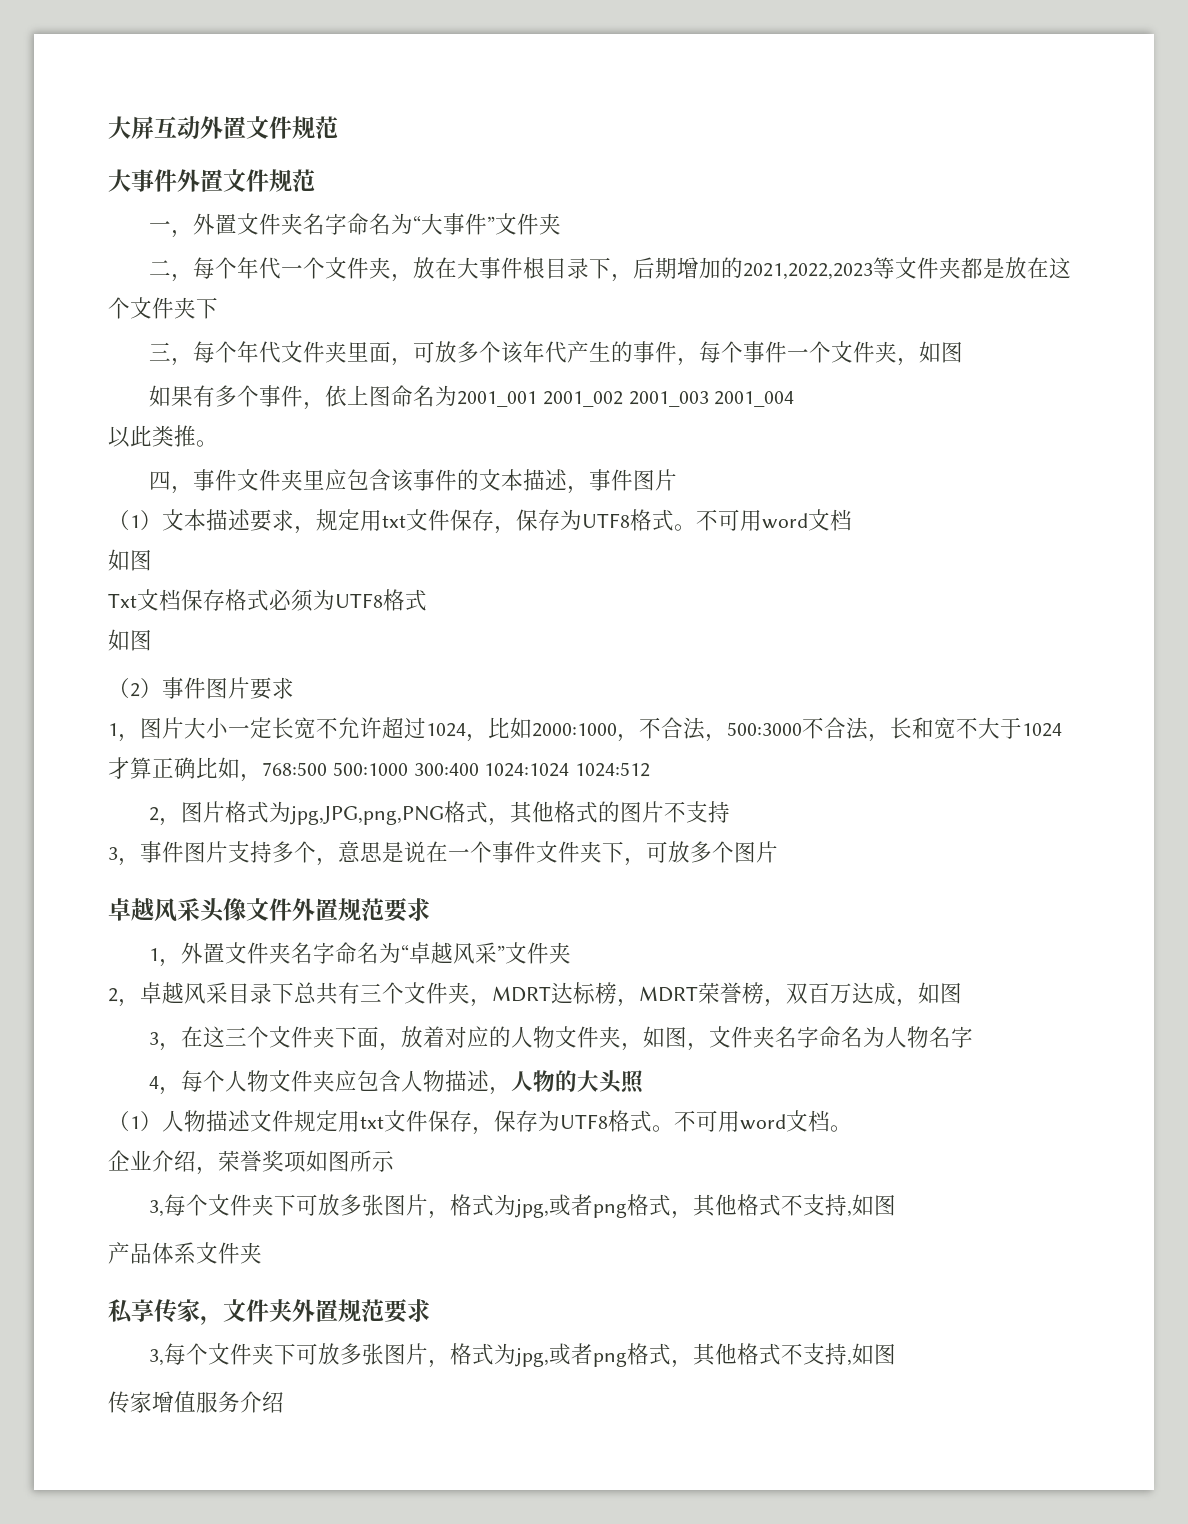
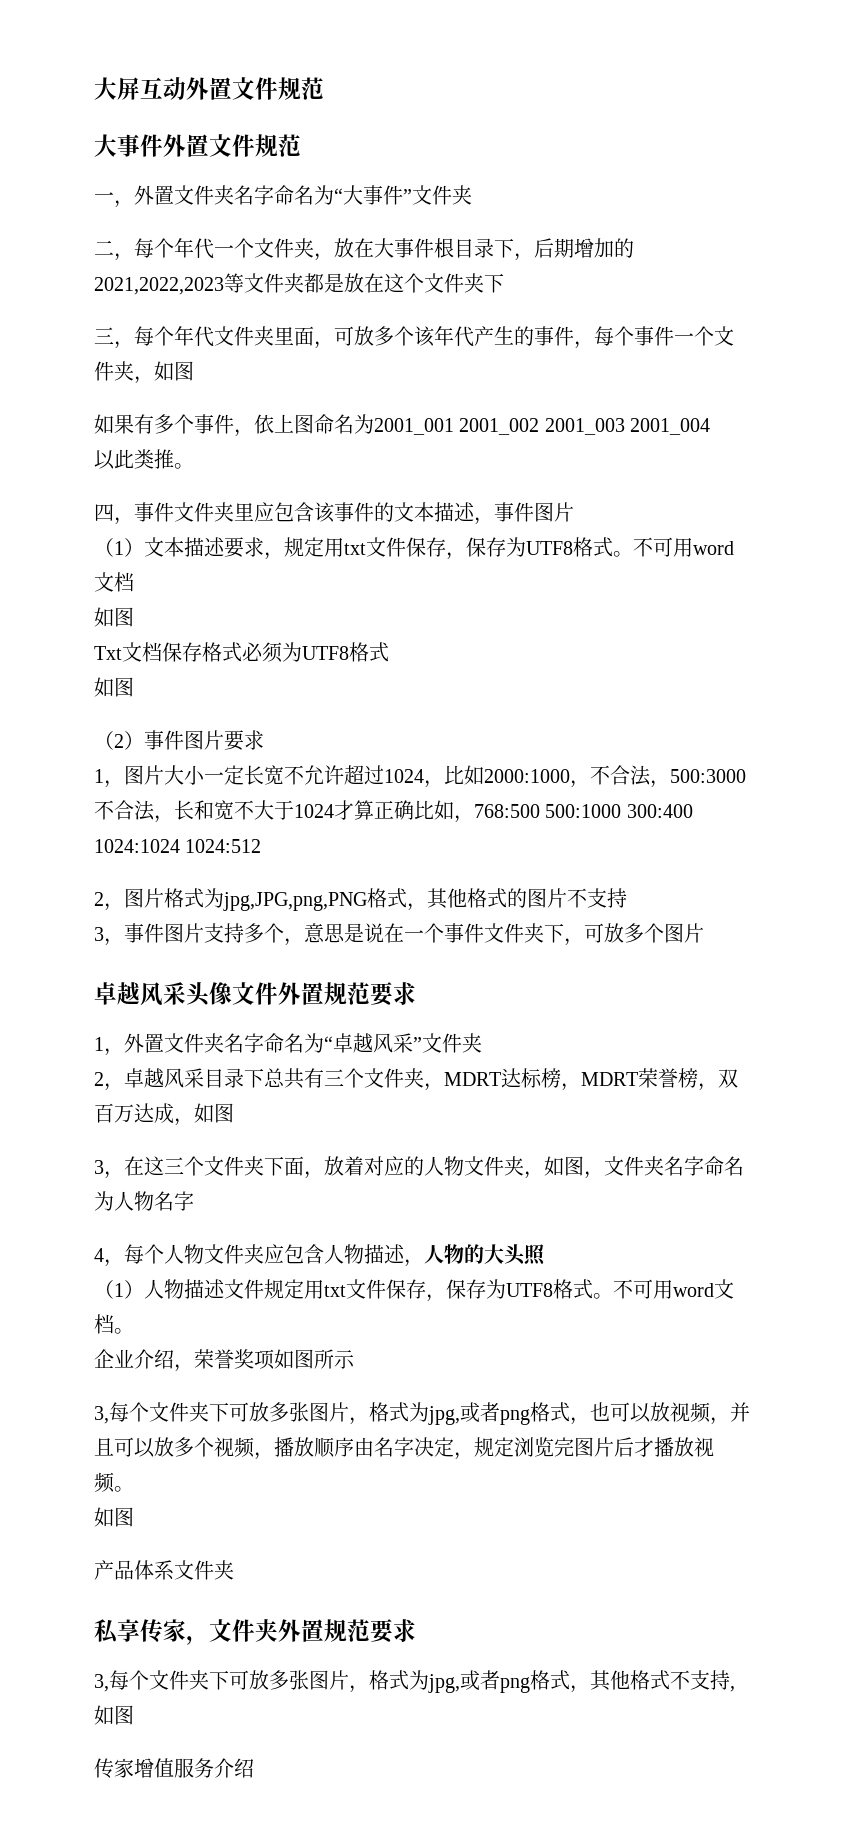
[692,1194,852,1217] 其他格式不支持, -> [590,1402,750,1425] [94,1437,714,1460] [94,1472,134,1493] 也可以放视频，并且可以放多个视频，播放顺序由名字决定，规定浏览完图片后才播放视频。 //

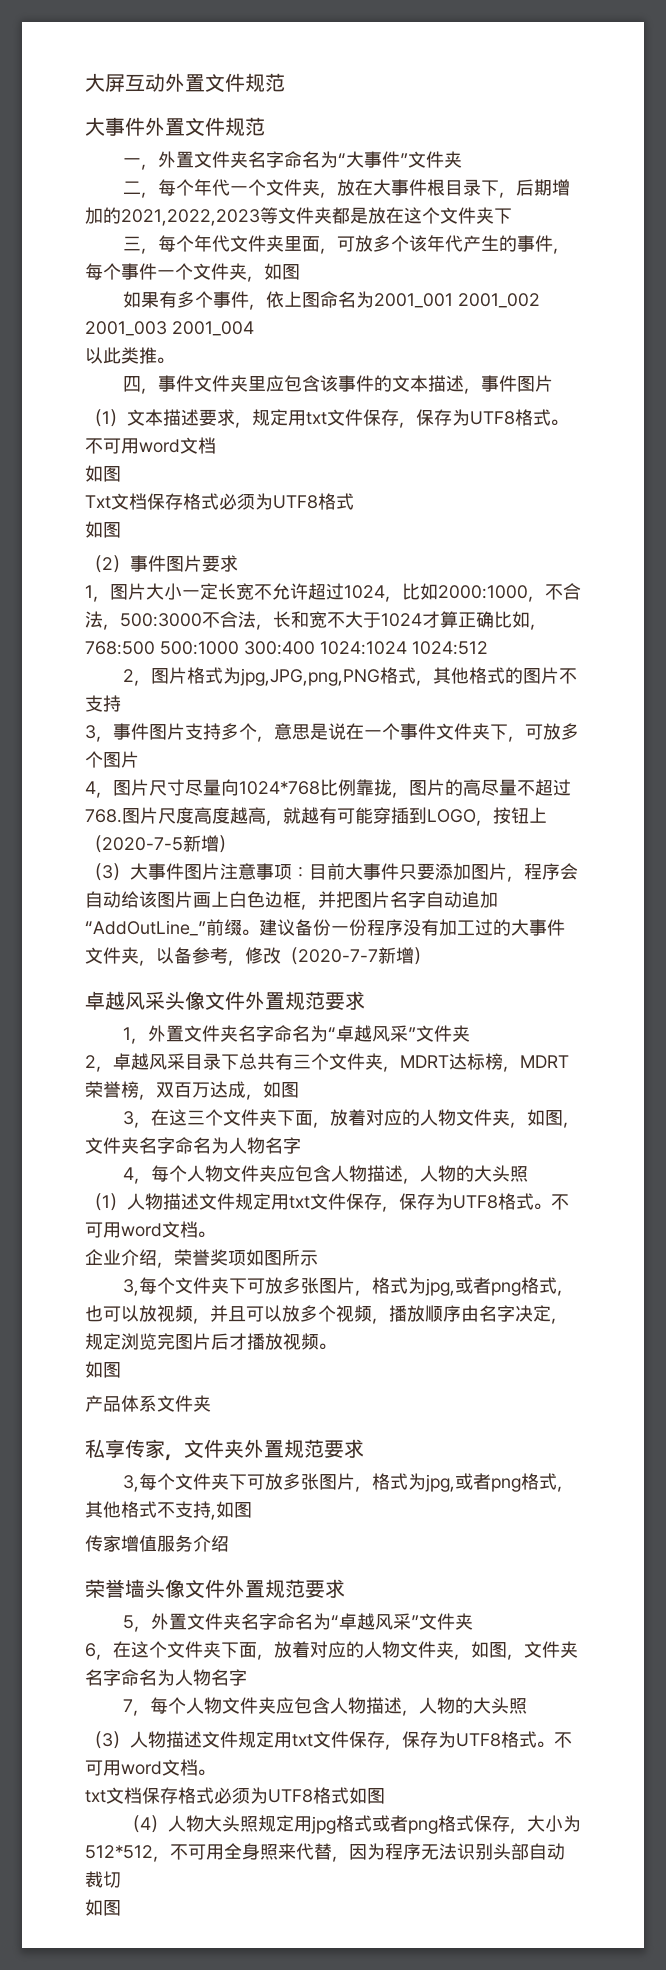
(704, 933) none -> [85,779,571,798] [85,807,547,826] [85,835,236,853] [85,863,578,882] [85,891,498,910] [85,919,565,936] [85,947,431,966] // 4，图片尺寸尽量向1024*768比例靠拢，图片的高尽量不超过768.图片尺度高度越高，就越有可能穿插到LOGO，按钮上（2020-7-5新增） // （3）大事件图片注意事项：目前大事件只要添加图片，程序会自动给该图片画上白色边框，并把图片名字自动追加“AddOutLine_”前缀。建议备份一份程序没有加工过的大事件文件夹，以备参考，修改（2020-7-7新增）
(254, 1768) none -> [85,1579,345,1598] [122,1613,473,1632] [85,1641,578,1660] [85,1669,247,1686] [122,1697,527,1716] [85,1731,572,1750] [85,1759,215,1776] [85,1787,385,1804] [122,1815,581,1834] [85,1843,565,1862] [85,1871,121,1888] [85,1899,121,1916] // 荣誉墙头像文件外置规范要求 // 5，外置文件夹名字命名为“卓越风采”文件夹 // 6，在这个文件夹下面，放着对应的人物文件夹，如图，文件夹名字命名为人物名字 // 7，每个人物文件夹应包含人物描述，人物的大头照 // （3）人物描述文件规定用txt文件保存，保存为UTF8格式。不可用word文档。 // txt文档保存格式必须为UTF8格式如图 // （4）人物大头照规定用jpg格式或者png格式保存，大小为512*512，不可用全身照来代替，因为程序无法识别头部自动裁切 // 如图

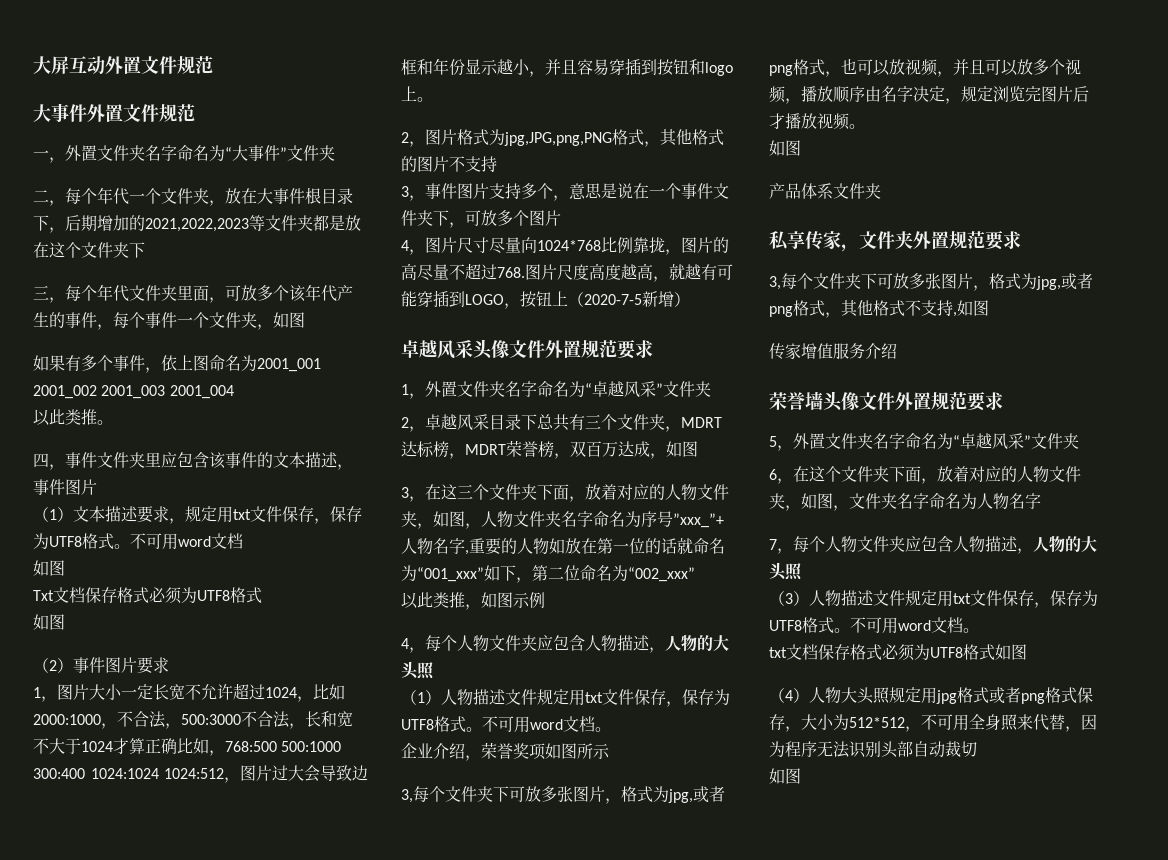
(488, 648) none -> [224,765,368,783] [401,58,733,77] [401,86,433,102] ，图片过大会导致边框和年份显示越小，并且容易穿插到按钮和logo上。
[85,863,578,882] [85,891,498,910] [85,919,565,936] [85,947,431,966] // （3）大事件图片注意事项：目前大事件只要添加图片，程序会自动给该图片画上白色边框，并把图片名字自动追加“AddOutLine_”前缀。建议备份一份程序没有加工过的大事件文件夹，以备参考，修改（2020-7-7新增） -> (690, 299) none
[85,1137,301,1154] 文件夹名字命名为人物名字 -> [481,511,724,528] [401,538,725,555] [401,565,695,583] [401,592,545,610] 人物文件夹名字命名为序号”xxx_”+人物名字,重要的人物如放在第一位的话就命名为“001_xxx”如下，第二位命名为“002_xxx” // 以此类推，如图示例

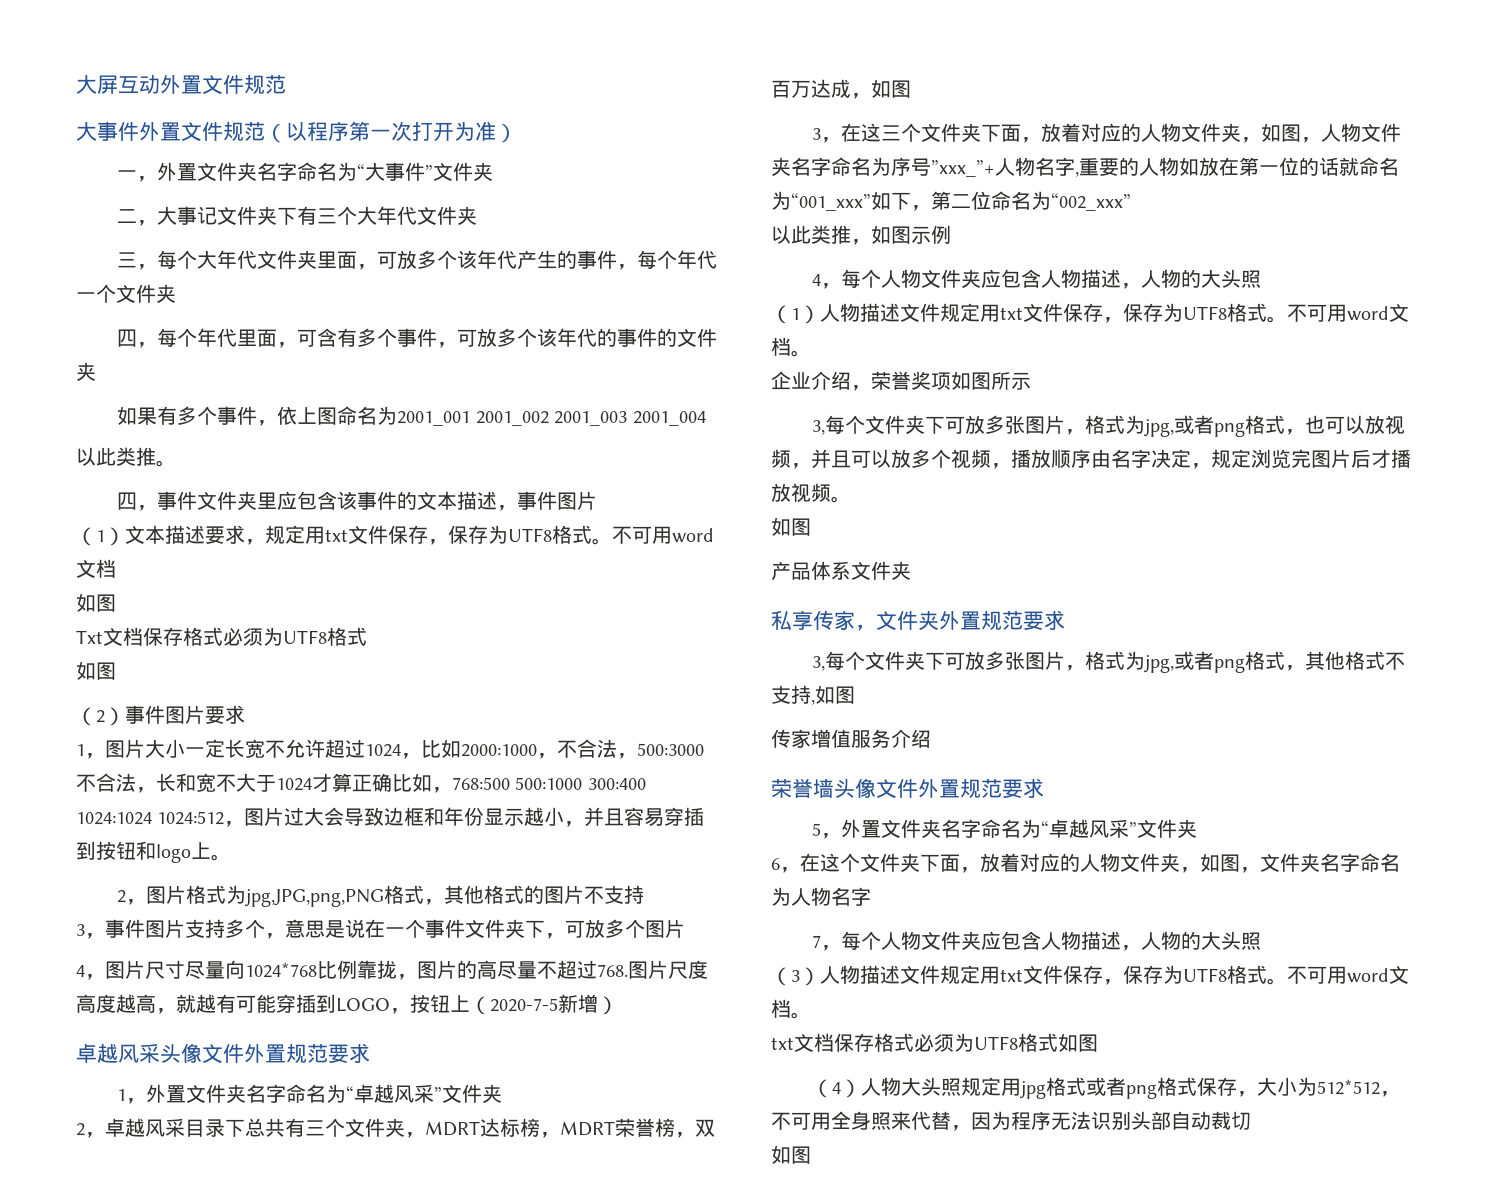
(195, 113) none -> [265,121,517,143] （以程序第一次打开为准）
[65,187,353,206] [33,215,361,233] [33,242,145,258] 每个年代一个文件夹，放在大事件根目录下，后期增加的2021,2022,2023等文件夹都是放在这个文件夹下 -> [157,206,478,226] 大事记文件夹下有三个大年代文件夹
(97, 293) none -> [197,250,218,269] 大
[145,312,305,330] 事件一个文件夹，如图 -> [677,250,718,269] [76,284,176,304] [117,328,718,348] [76,362,96,382] 年代一个文件夹 // 四，每个年代里面，可含有多个事件，可放多个该年代的事件的文件夹

